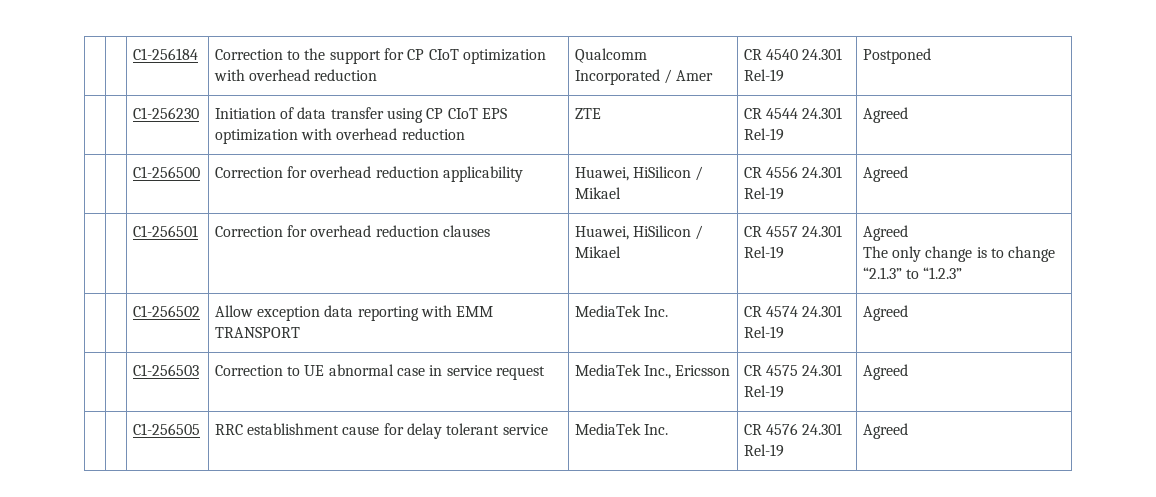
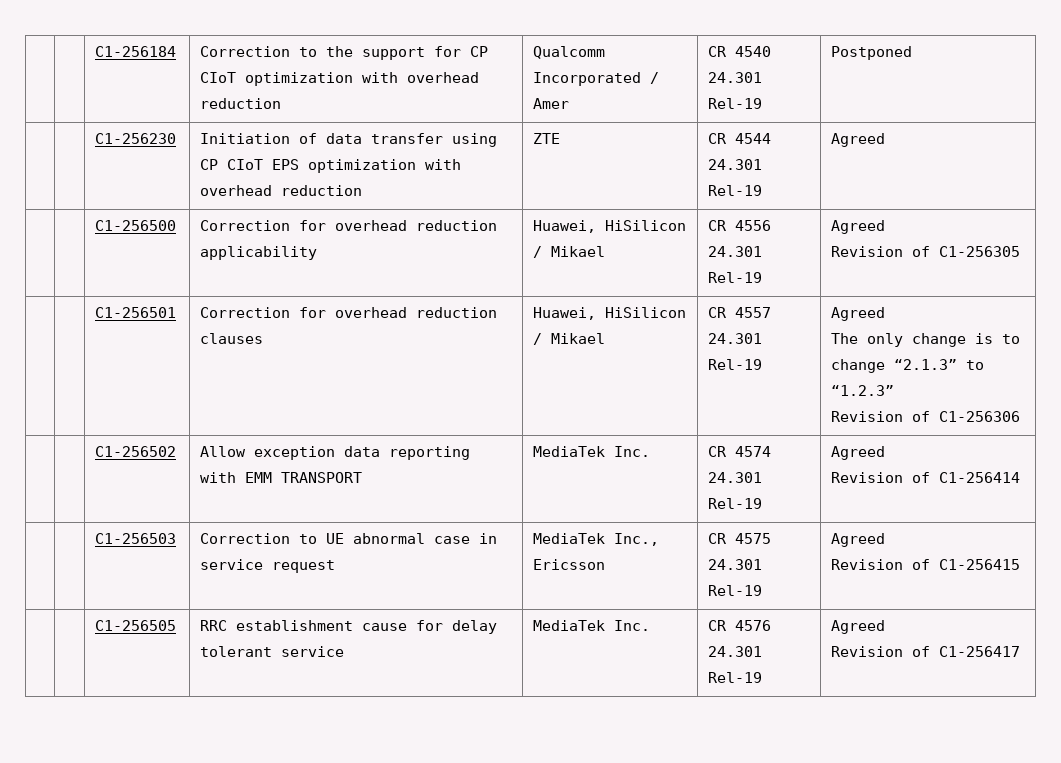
(908, 174) none -> [831,246,1021,257] // Revision of C1-256305
(963, 273) none -> [831,411,1021,422] // Revision of C1-256306
(908, 313) none -> [831,472,1021,483] // Revision of C1-256414
(908, 372) none -> [831,559,1021,570] // Revision of C1-256415
(908, 431) none -> [831,646,1021,657] // Revision of C1-256417

